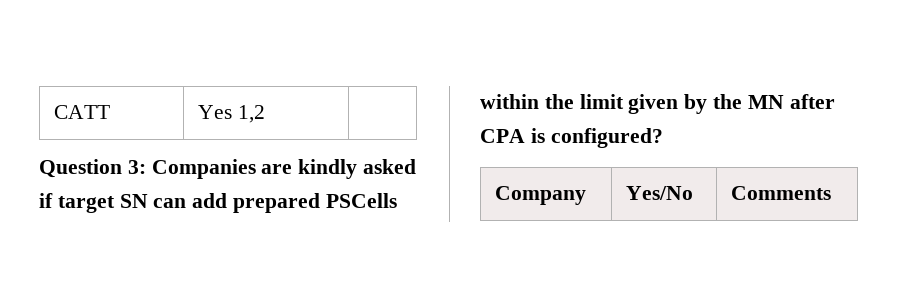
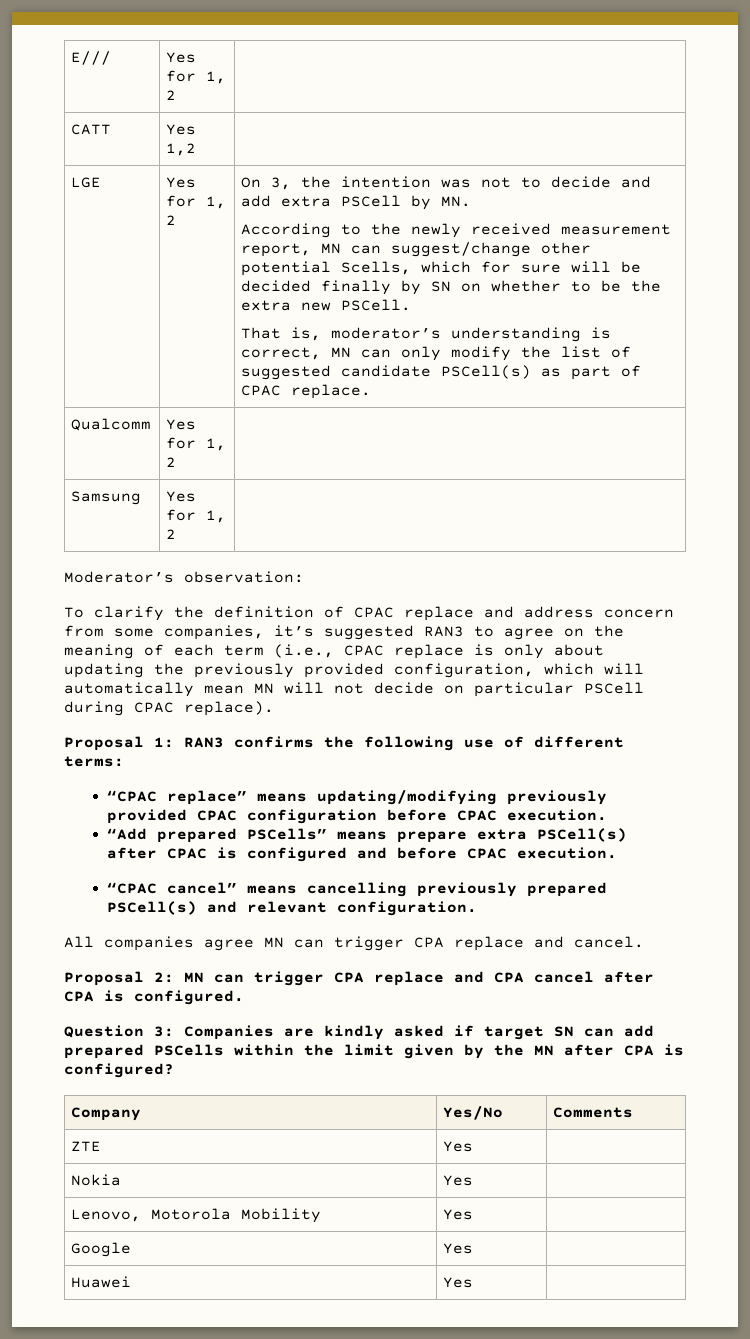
[53,105,110,119] [197,105,265,123] CATT | Yes 1,2 | -> [71,51,112,65] [166,52,197,63] [166,70,227,84] [166,90,177,100] [71,124,112,135] [166,124,197,135] [166,143,197,156] [71,177,102,188] [166,177,197,188] [166,195,227,209] [166,215,177,225] [241,176,652,190] [241,195,472,210] [241,223,672,238] [241,242,592,257] [241,261,642,276] [241,280,662,295] [241,299,412,311] [241,327,612,342] [241,346,632,361] [241,365,642,380] [241,384,372,399] [71,418,152,431] [166,419,197,430] [166,437,227,451] [166,457,177,467] [71,491,142,505] [166,491,197,502] [166,509,227,523] [166,529,177,539] [64,571,304,583] [64,606,674,621] [64,625,624,640] [64,644,604,659] [64,663,644,678] [64,682,644,697] [64,701,274,716] [64,736,624,751] [64,756,124,767] [107,790,608,805] [107,809,608,824] [107,828,628,843] [107,847,618,862] [107,882,608,897] [107,901,478,916] [64,936,644,951] [64,971,654,986] [64,990,244,1005] E/// | Yes for 1, 2 | // CATT | Yes 1,2 | // LGE | Yes for 1, 2 | On 3, the intention was not to decide and add extra PSCell by MN. // According to the newly received measurement report, MN can suggest/change other potential Scells, which for sure will be decided finally by SN on whether to be the extra new PSCell. // That is, moderator’s understanding is correct, MN can only modify the list of suggested candidate PSCell(s) as part of CPAC replace. // Qualcomm | Yes for 1, 2 | // Samsung | Yes for 1, 2 | // Moderator’s observation: // To clarify the definition of CPAC replace and address concern from some companies, it’s suggested RAN3 to agree on the meaning of each term (i.e., CPAC replace is only about updating the previously provided configuration, which will automatically mean MN will not decide on particular PSCell during CPAC replace). // Proposal 1: RAN3 confirms the following use of different terms: // “CPAC replace” means updating/modifying previously provided CPAC configuration before CPAC execution. // “Add prepared PSCells” means prepare extra PSCell(s) after CPAC is configured and before CPAC execution. // “CPAC cancel” means cancelling previously prepared PSCell(s) and relevant configuration. // All companies agree MN can trigger CPA replace and cancel. // Proposal 2: MN can trigger CPA replace and CPA cancel after CPA is configured.
(831, 193) none -> [71,1141,102,1152] [443,1141,474,1152] [71,1174,122,1186] [443,1175,474,1186] [71,1208,322,1223] [443,1209,474,1220] [71,1242,132,1257] [443,1243,474,1254] [71,1276,132,1288] [443,1277,474,1288] // ZTE | Yes | // Nokia | Yes | // Lenovo, Motorola Mobility | Yes | // Google | Yes | // Huawei | Yes |

